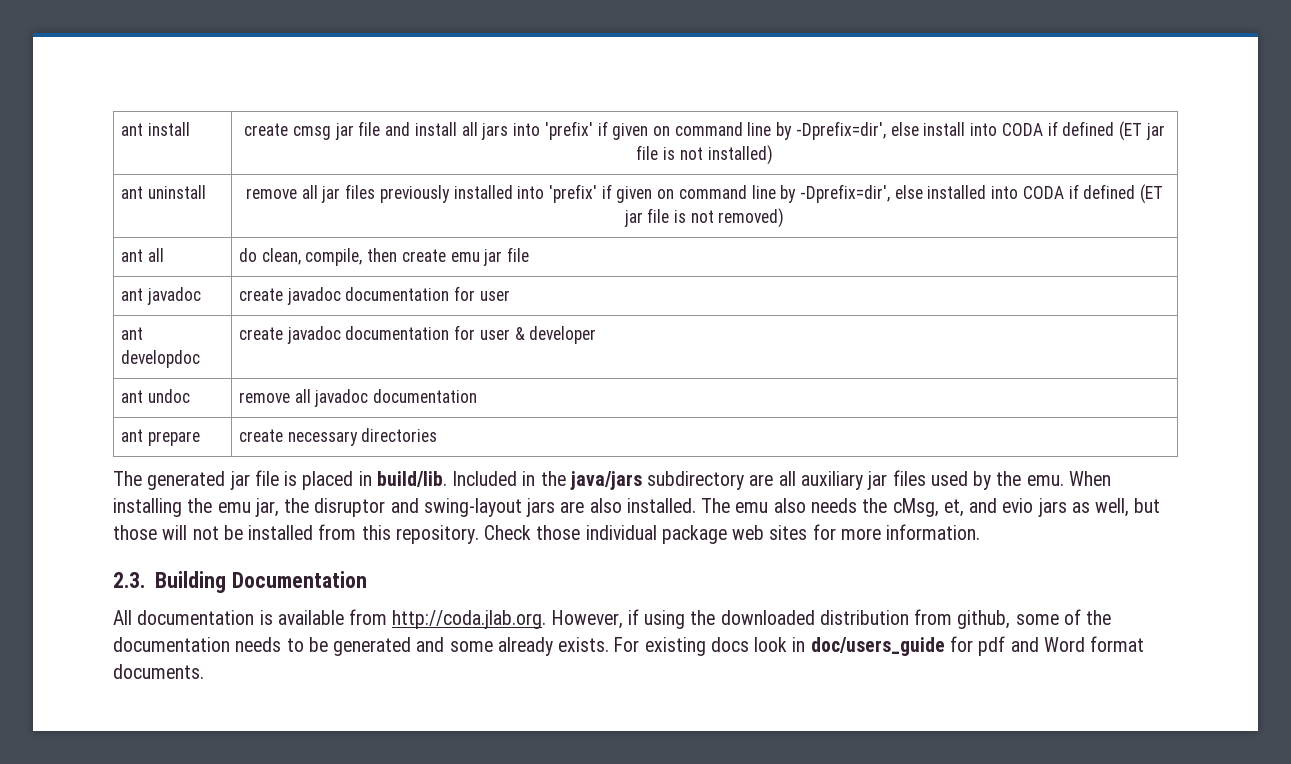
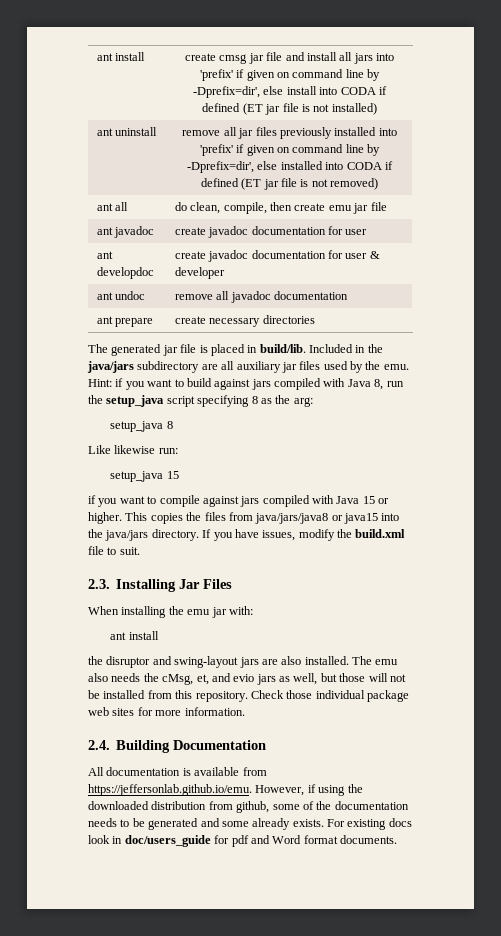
[1068,471,1111,486] [113,498,279,517] When installing the emu jar, -> [88,378,404,390] [88,395,313,407] [110,421,173,432] [88,445,178,454] [110,471,179,482] [88,495,390,507] [88,512,400,524] [88,529,406,541] [88,546,140,555] [88,579,233,592] [88,606,253,618] [110,631,159,640] Hint: if you want to build against jars compiled with Java 8, run the setup_java script specifying 8 as the arg: // setup_java 8 // Like likewise run: // setup_java 15 // if you want to compile against jars compiled with Java 15 or higher. This copies the files from java/jars/java8 or java15 into the java/jars directory. If you have issues, modify the build.xml file to suit. // 2.3. Installing Jar Files // When installing the emu jar with: // ant install //
[113,572,145,588] 2.3. -> [88,740,110,750] 2.4.
[392,610,547,629] http://coda.jlab.org. -> [88,784,252,796] https://jeffersonlab.github.io/emu.

